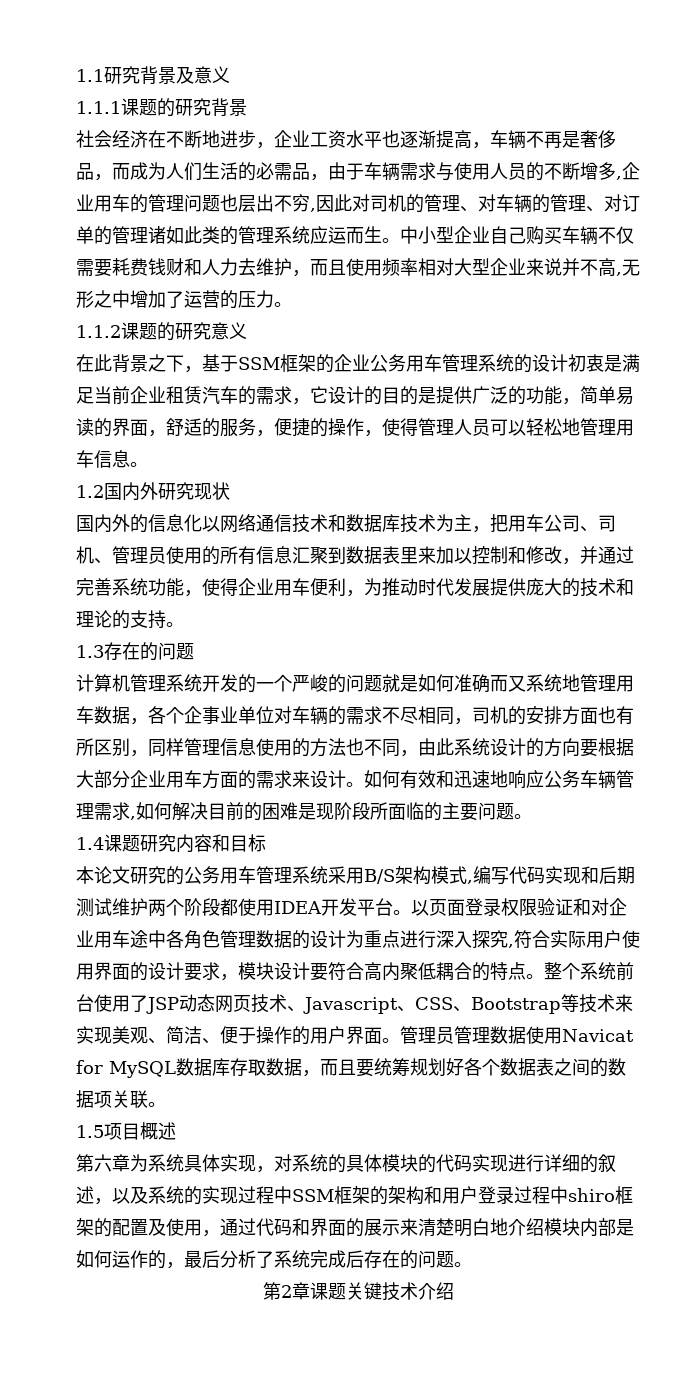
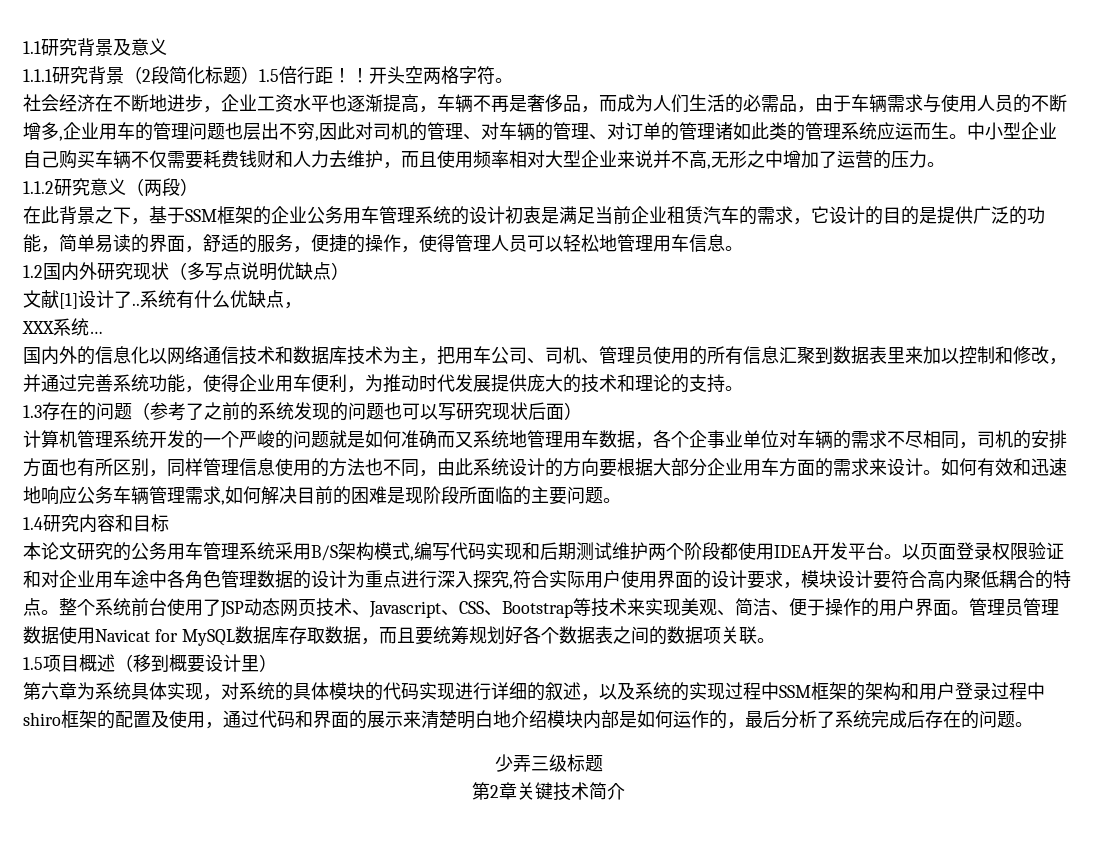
[121,98,247,117] 课题的研究背景 -> [52,66,513,85] 研究背景（2段简化标题）1.5倍行距！！开头空两格字符。
[121,322,175,341] 课题的 -> (54, 187) none
(247, 330) none -> [126,178,198,196] （两段）
(230, 491) none -> [169,262,349,281] [23,290,302,309] [22,318,103,336] （多写点说明优缺点） // 文献[1]设计了..系统有什么优缺点， // XXX系统…
(194, 651) none -> [132,402,582,421] （参考了之前的系统发现的问题也可以写研究现状后面）
[104,834,140,852] 课题 -> (43, 523) none
(176, 1131) none -> [115,654,277,673] （移到概要设计里）
(472, 1264) none -> [494,754,603,772] // 少弄三级标题
[310,1282,346,1300] 课题 -> (517, 791) none
[418,1282,454,1300] 介绍 -> [589,782,625,800] 简介

